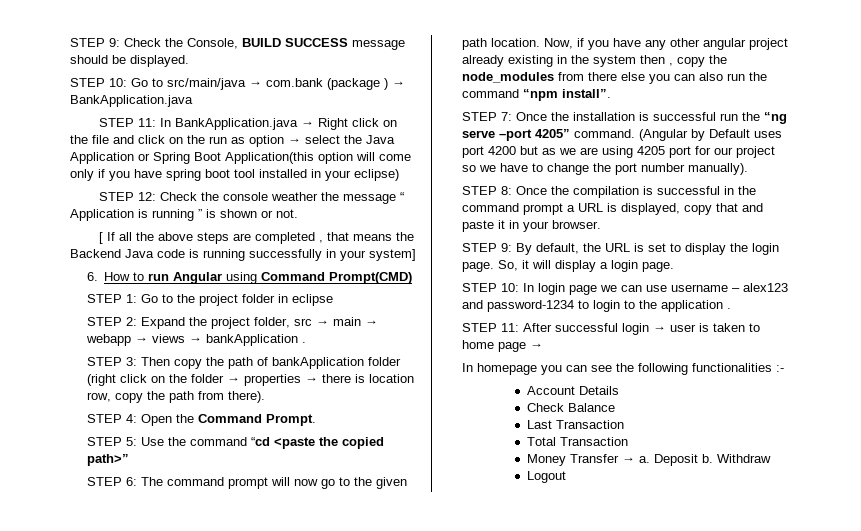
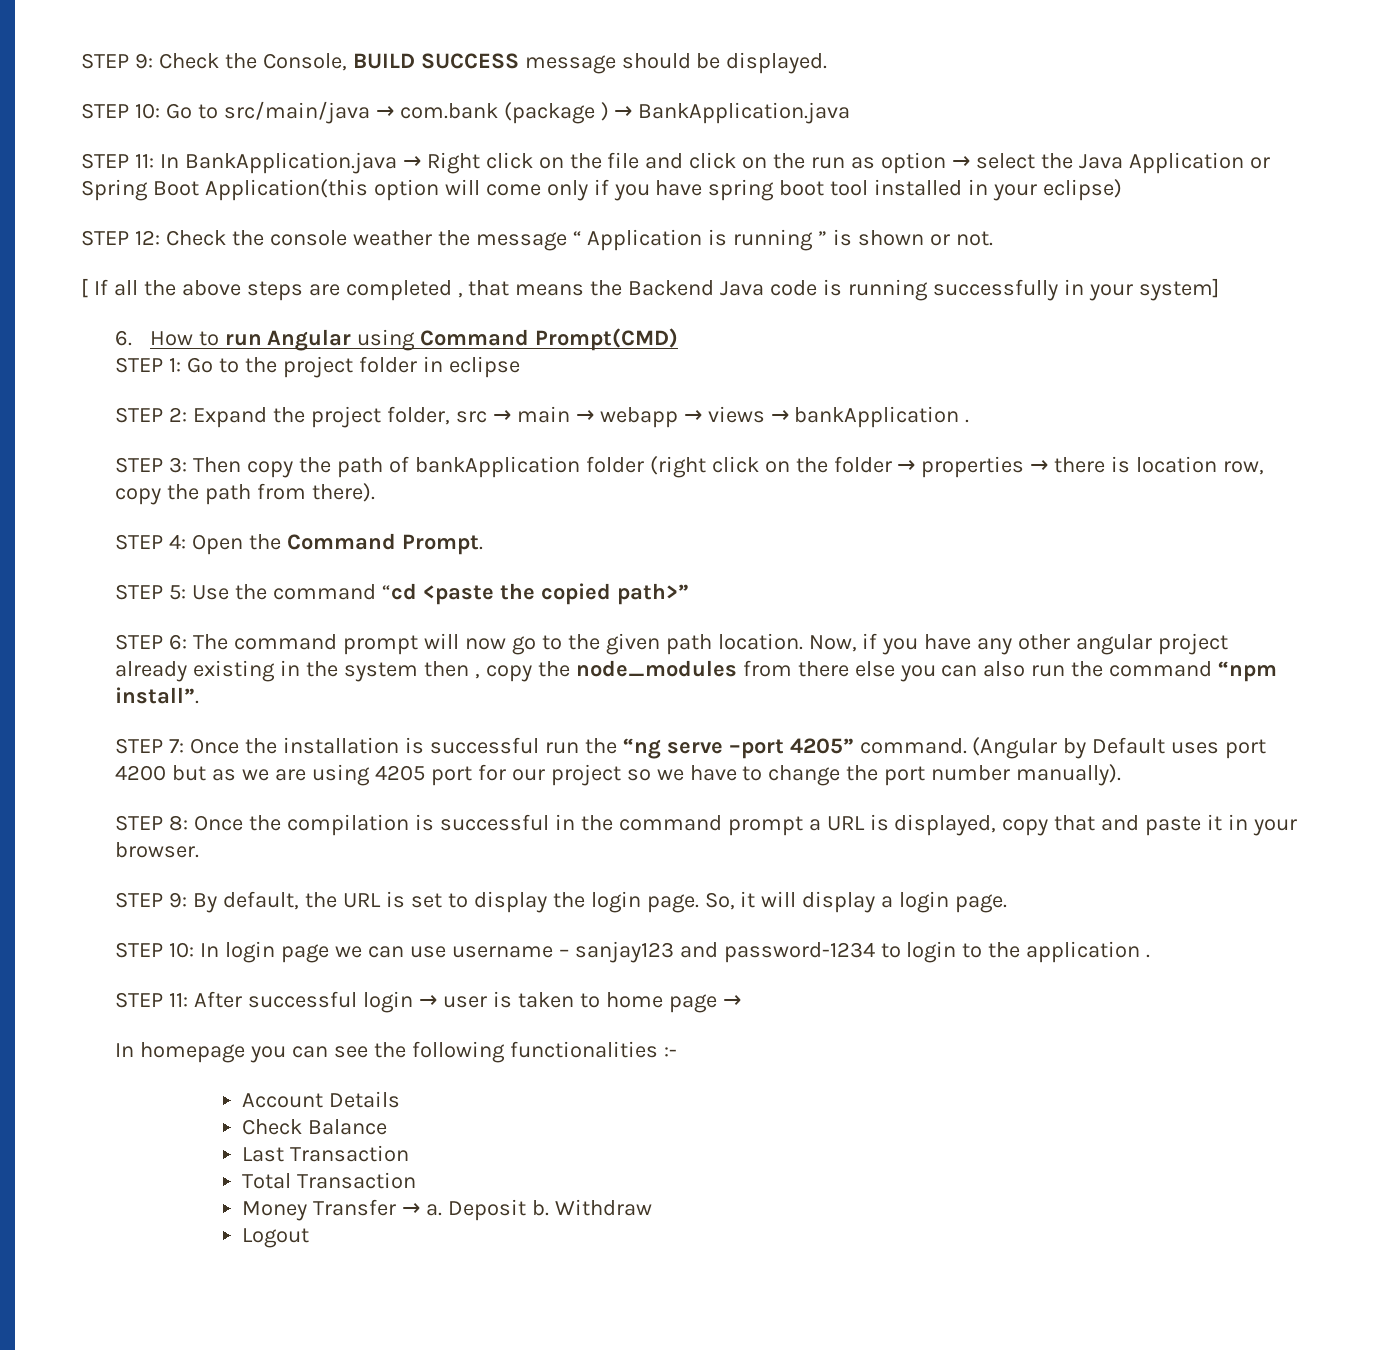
[742,283,788,292] alex123 -> [574,941,674,963] sanjay123

